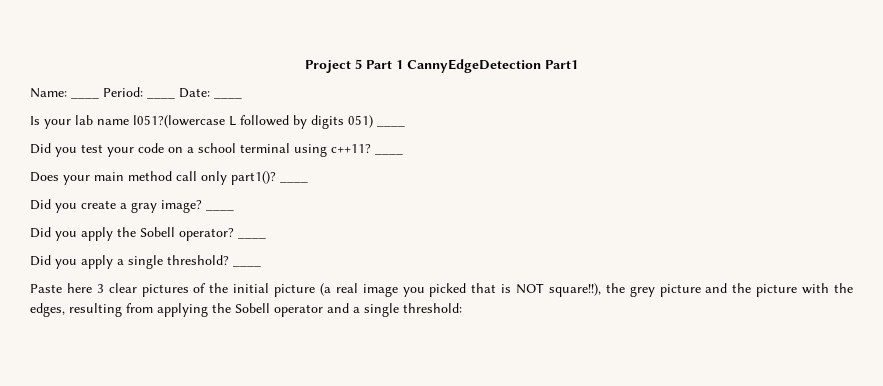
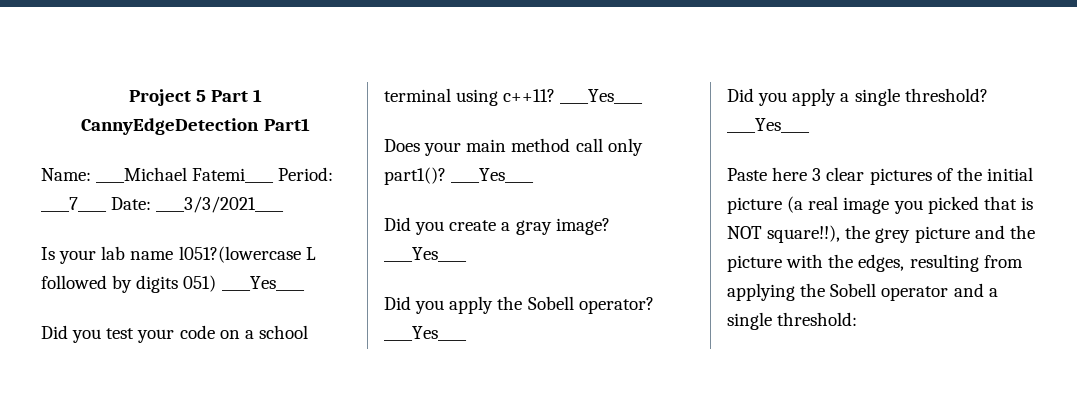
[71,97,99,99] [103,87,143,97] [147,88,242,99] ____ Period: ____ Date: ____ -> [96,167,334,183] [41,196,285,213] ____Michael Fatemi____ Period: ____7____ Date: ____3/3/2021____
[377,125,405,127] ____ -> [221,276,305,291] ____Yes____
[375,153,403,155] ____ -> [560,89,644,104] ____Yes____
[280,181,308,183] ____ -> [451,168,535,183] ____Yes____
[206,209,234,211] ____ -> [384,247,467,262] ____Yes____
[238,237,266,239] ____ -> [384,326,467,341] ____Yes____
[233,265,261,267] ____ -> [727,118,810,133] ____Yes____

